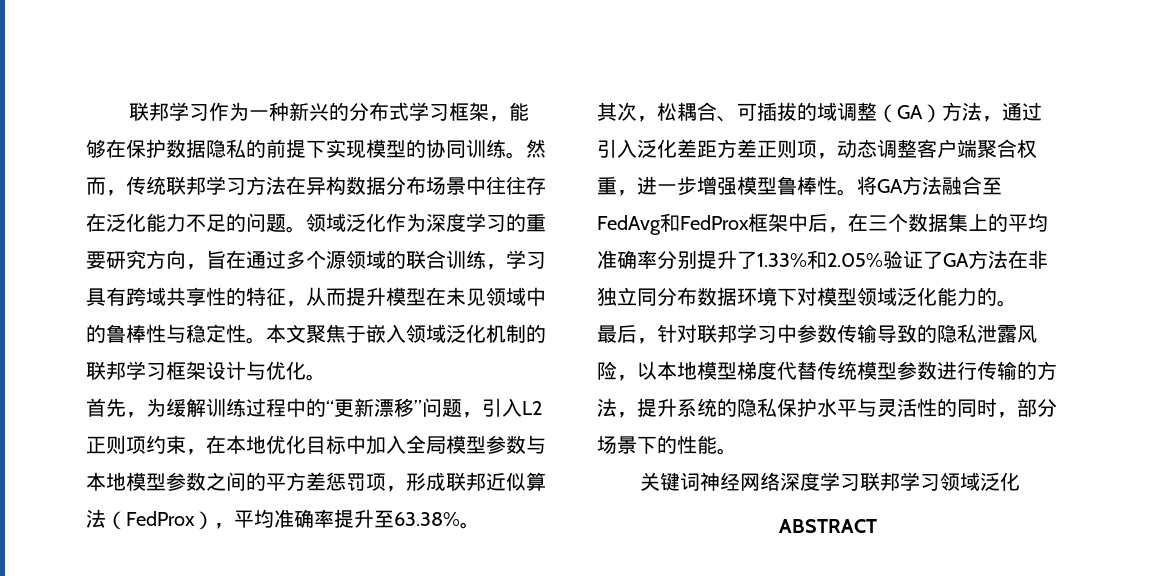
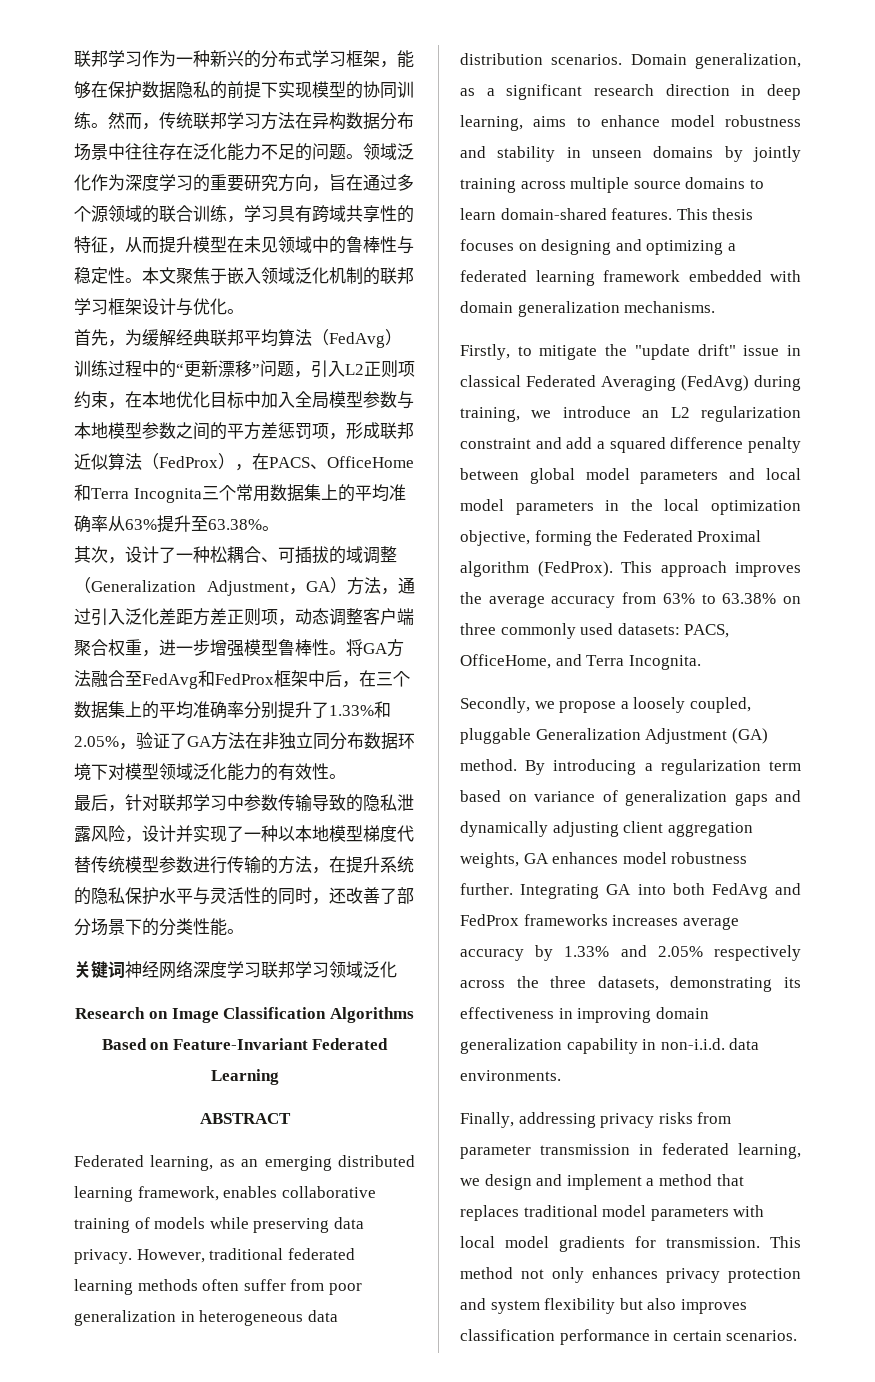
(206, 407) none -> [176,329,402,348] 经典联邦平均算法（FedAvg）
[234,509,334,528] 平均准确率 -> [252,453,414,470] [74,484,406,503] [74,515,157,533] 在PACS、OfficeHome和Terra Incognita三个常用数据集上的平均准确率从63%
(657, 119) none -> [125,546,210,563] 设计了一种
(897, 113) none -> [91,580,306,596] Generalization Adjustment，
(883, 260) none -> [119,743,136,750] ，
(997, 296) none -> [278,763,329,781] 有效性
(637, 378) none -> [142,825,278,842] 设计并实现了一种
(637, 415) none -> [329,856,346,873] 在
(1017, 415) none -> [329,887,397,904] 还改善了
(677, 444) none -> [159,918,193,936] 分类
[778,519,877,533] ABSTRACT -> [75,1007,414,1023] [101,1038,389,1050] [210,1069,279,1085] [199,1113,291,1124] [74,1155,415,1171] [74,1186,376,1202] [74,1217,364,1233] [74,1248,355,1264] [74,1279,362,1295] [74,1310,338,1326] [460,53,801,69] [460,84,801,100] [460,115,801,131] [460,146,801,162] [460,177,764,193] [460,208,754,220] [460,239,736,255] [460,270,801,286] [460,301,716,317] [460,344,801,360] [460,375,801,391] [460,406,801,422] [460,437,801,453] [460,468,801,484] [460,499,801,515] [460,530,762,546] [460,561,801,577] [460,592,801,608] [460,623,730,639] [460,654,701,670] [460,697,751,713] [460,728,768,744] [460,759,801,775] [460,790,801,806] [460,821,753,837] [460,852,748,868] [460,883,801,899] [460,914,739,930] [460,945,801,961] [460,976,801,992] [460,1007,709,1023] [460,1038,760,1054] [460,1070,561,1081] [460,1112,732,1128] [460,1143,801,1159] [460,1174,744,1190] [460,1205,765,1221] [460,1236,801,1252] [460,1267,801,1283] [460,1298,747,1314] [460,1329,798,1345] Research on Image Classification Algorithms Based on Feature-Invariant Federated Learning // ABSTRACT // Federated learning, as an emerging distributed learning framework, enables collaborative training of models while preserving data privacy. However, traditional federated learning methods often suffer from poor generalization in heterogeneous data distribution scenarios. Domain generalization, as a significant research direction in deep learning, aims to enhance model robustness and stability in unseen domains by jointly training across multiple source domains to learn domain-shared features. This thesis focuses on designing and optimizing a federated learning framework embedded with domain generalization mechanisms. // Firstly, to mitigate the "update drift" issue in classical Federated Averaging (FedAvg) during training, we introduce an L2 regularization constraint and add a squared difference penalty between global model parameters and local model parameters in the local optimization objective, forming the Federated Proximal algorithm (FedProx). This approach improves the average accuracy from 63% to 63.38% on three commonly used datasets: PACS, OfficeHome, and Terra Incognita. // Secondly, we propose a loosely coupled, pluggable Generalization Adjustment (GA) method. By introducing a regularization term based on variance of generalization gaps and dynamically adjusting client aggregation weights, GA enhances model robustness further. Integrating GA into both FedAvg and FedProx frameworks increases average accuracy by 1.33% and 2.05% respectively across the three datasets, demonstrating its effectiveness in improving domain generalization capability in non-i.i.d. data environments. // Finally, addressing privacy risks from parameter transmission in federated learning, we design and implement a method that replaces traditional model parameters with local model gradients for transmission. This method not only enhances privacy protection and system flexibility but also improves classification performance in certain scenarios.

